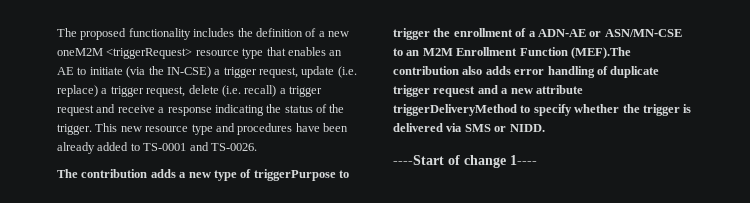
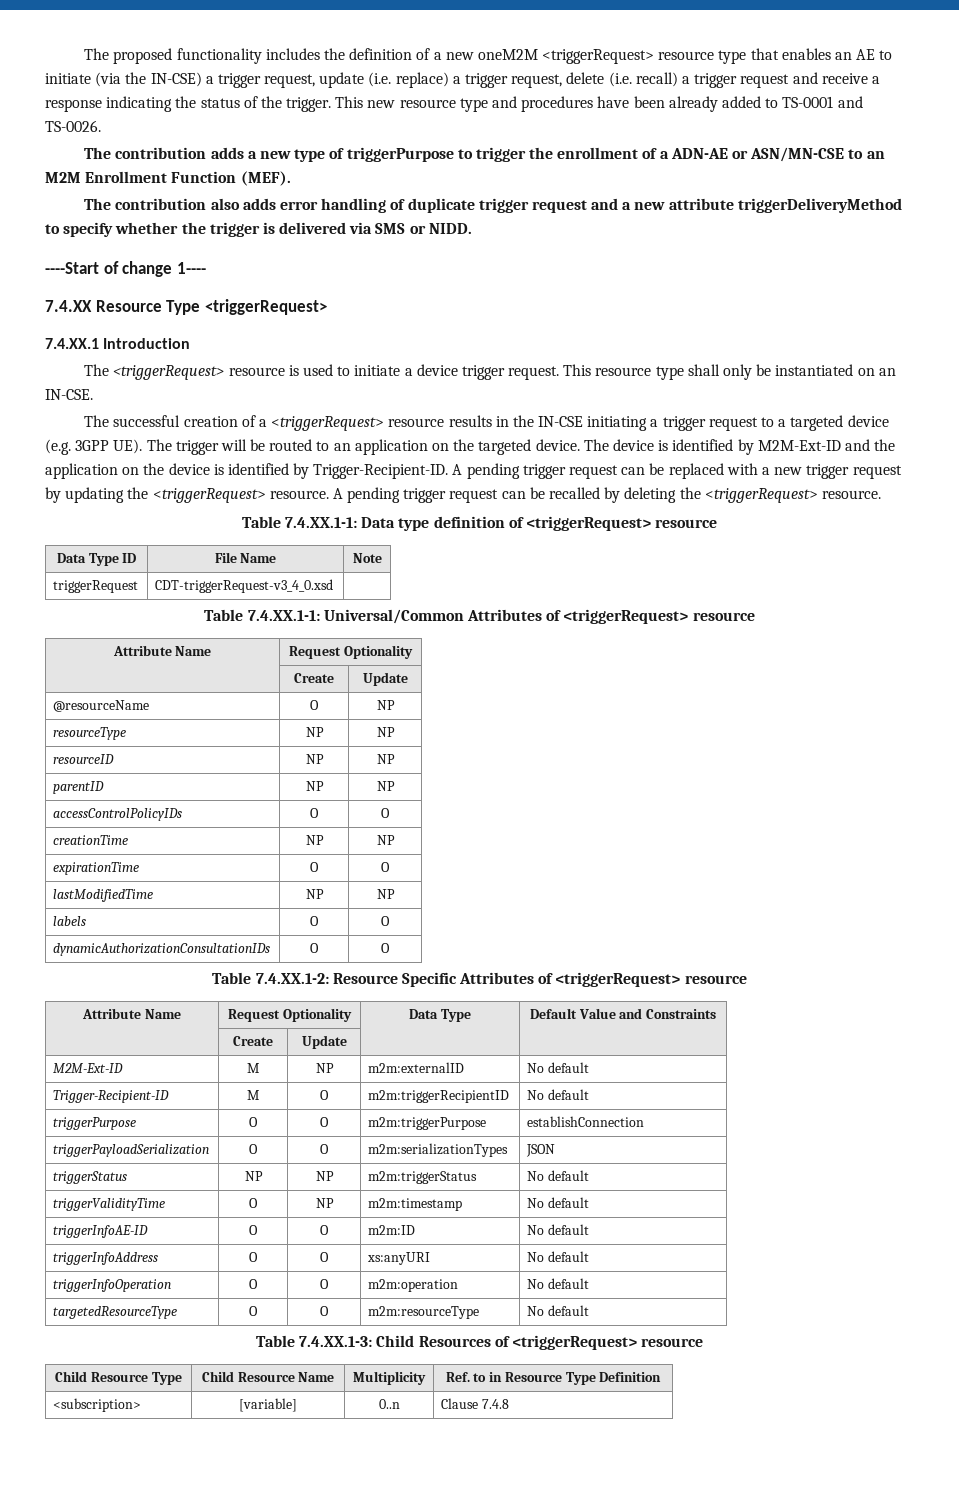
[570,47,631,59] (MEF).The -> [240,171,291,186] [84,198,112,210] (MEF). // The
(537, 160) none -> [45,299,327,315] [45,338,191,349] [84,364,896,380] [45,389,93,400] [84,415,889,431] [45,439,896,455] [45,463,902,479] [45,487,881,503] [241,516,718,531] [56,553,137,566] [214,552,277,563] [352,553,382,563] [53,580,139,593] [155,579,334,593] [204,609,755,624] [112,645,212,656] [289,645,413,659] [294,673,334,683] [362,672,408,686] [53,700,150,712] [310,700,319,710] [376,700,395,710] [53,727,127,740] [305,727,324,737] [376,727,395,737] [53,754,115,764] [305,754,324,764] [376,754,395,764] [53,781,105,794] [305,781,324,791] [376,781,395,791] [53,808,183,821] [310,808,319,818] [381,808,390,818] [53,835,129,845] [305,835,324,845] [376,835,395,845] [53,862,140,875] [310,862,319,872] [381,862,390,872] [53,889,154,902] [305,889,324,899] [376,889,395,899] [53,916,87,926] [310,916,319,926] [381,916,390,926] [53,943,271,956] [310,943,319,953] [381,943,390,953] [212,972,747,987] [82,1008,181,1019] [228,1008,352,1022] [409,1009,471,1022] [529,1008,717,1019] [233,1036,273,1046] [301,1035,347,1049] [53,1063,124,1073] [247,1063,260,1073] [315,1063,334,1073] [368,1062,465,1073] [527,1062,590,1073] [53,1090,170,1103] [247,1090,260,1100] [320,1090,329,1100] [368,1090,510,1103] [527,1089,590,1100] [53,1117,137,1130] [249,1117,258,1127] [320,1117,329,1127] [368,1117,487,1130] [527,1116,645,1127] [53,1144,210,1157] [249,1144,258,1154] [320,1144,329,1154] [368,1143,509,1157] [526,1144,556,1157] [53,1171,128,1184] [244,1171,263,1181] [315,1171,334,1181] [368,1171,478,1184] [527,1170,590,1181] [53,1198,166,1211] [249,1198,258,1208] [315,1198,334,1208] [368,1198,463,1211] [527,1197,590,1208] [53,1225,149,1238] [249,1225,258,1235] [320,1225,329,1235] [368,1225,416,1235] [527,1224,590,1235] [53,1252,159,1265] [249,1252,258,1262] [320,1252,329,1262] [367,1252,431,1265] [527,1251,590,1262] [53,1279,172,1292] [249,1279,258,1289] [320,1279,329,1289] [368,1279,459,1292] [527,1278,590,1289] [53,1306,178,1319] [249,1306,258,1316] [320,1306,329,1316] [368,1306,480,1319] [527,1305,590,1316] [255,1335,704,1350] [55,1371,182,1385] [201,1371,335,1382] [353,1371,426,1385] [445,1372,662,1385] [53,1398,142,1412] [239,1398,297,1412] [378,1399,400,1409] [441,1398,510,1409] // 7.4.XX Resource Type <triggerRequest> // 7.4.XX.1 Introduction // The <triggerRequest> resource is used to initiate a device trigger request. This resource type shall only be instantiated on an IN-CSE. // The successful creation of a <triggerRequest> resource results in the IN-CSE initiating a trigger request to a targeted device (e.g. 3GPP UE). The trigger will be routed to an application on the targeted device. The device is identified by M2M-Ext-ID and the application on the device is identified by Trigger-Recipient-ID. A pending trigger request can be replaced with a new trigger request by updating the <triggerRequest> resource. A pending trigger request can be recalled by deleting the <triggerRequest> resource. // Table 7.4.XX.1-1: Data type definition of <triggerRequest> resource // Data Type ID | File Name | Note // triggerRequest | CDT-triggerRequest-v3_4_0.xsd | // Table 7.4.XX.1-1: Universal/Common Attributes of <triggerRequest> resource // Attribute Name | Request Optionality // | Create | Update // @resourceName | O | NP // resourceType | NP | NP // resourceID | NP | NP // parentID | NP | NP // accessControlPolicyIDs | O | O // creationTime | NP | NP // expirationTime | O | O // lastModifiedTime | NP | NP // labels | O | O // dynamicAuthorizationConsultationIDs | O | O // Table 7.4.XX.1-2: Resource Specific Attributes of <triggerRequest> resource // Attribute Name | Request Optionality | Data Type | Default Value and Constraints // | Create | Update | | // M2M-Ext-ID | M | NP | m2m:externalID | No default // Trigger-Recipient-ID | M | O | m2m:triggerRecipientID | No default // triggerPurpose | O | O | m2m:triggerPurpose | establishConnection // triggerPayloadSerialization | O | O | m2m:serializationTypes | JSON // triggerStatus | NP | NP | m2m:triggerStatus | No default // triggerValidityTime | O | NP | m2m:timestamp | No default // triggerInfoAE-ID | O | O | m2m:ID | No default // triggerInfoAddress | O | O | xs:anyURI | No default // triggerInfoOperation | O | O | m2m:operation | No default // targetedResourceType | O | O | m2m:resourceType | No default // Table 7.4.XX.1-3: Child Resources of <triggerRequest> resource // Child Resource Type | Child Resource Name | Multiplicity | Ref. to in Resource Type Definition // <subscription> | [variable] | 0..n | Clause 7.4.8

